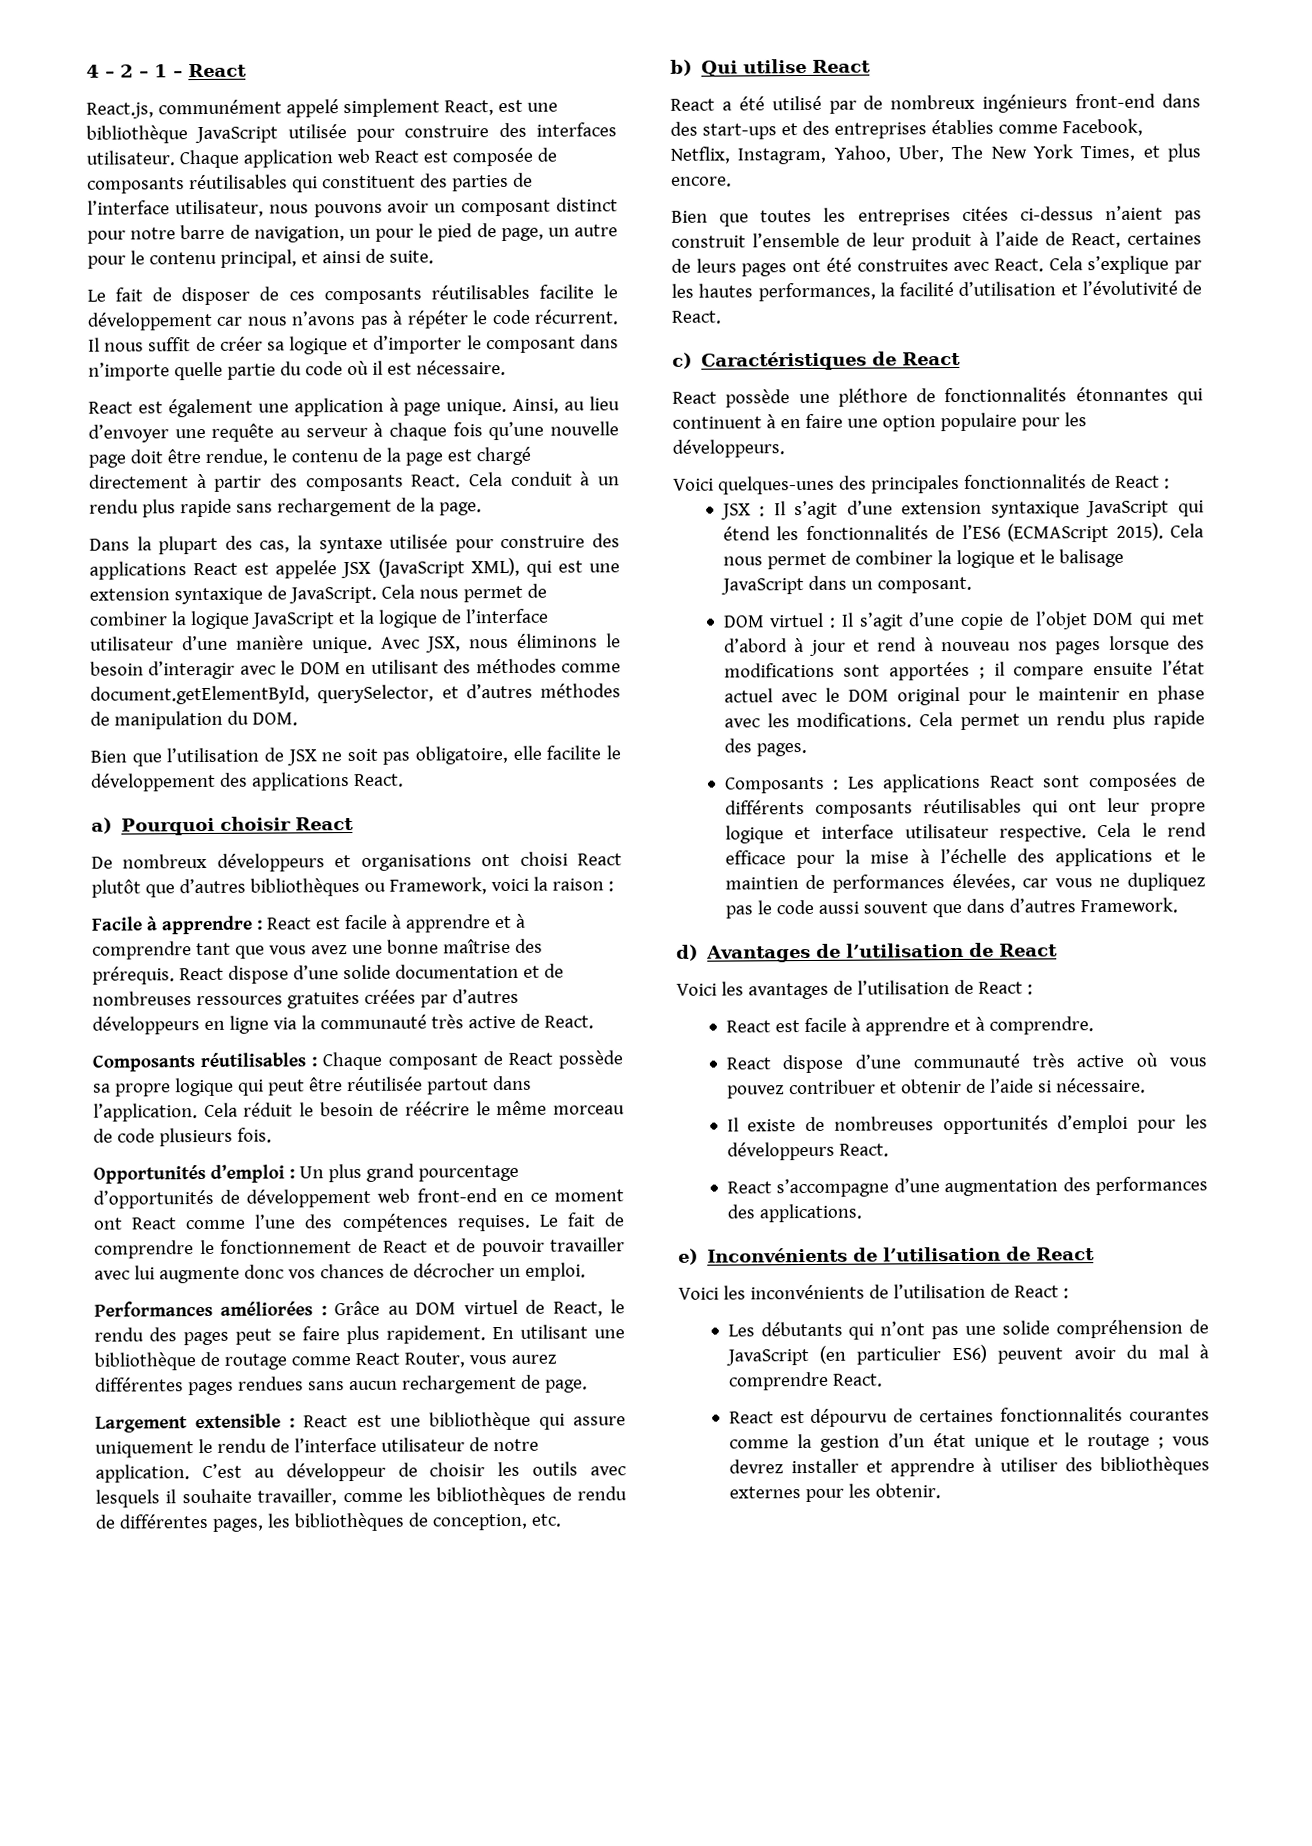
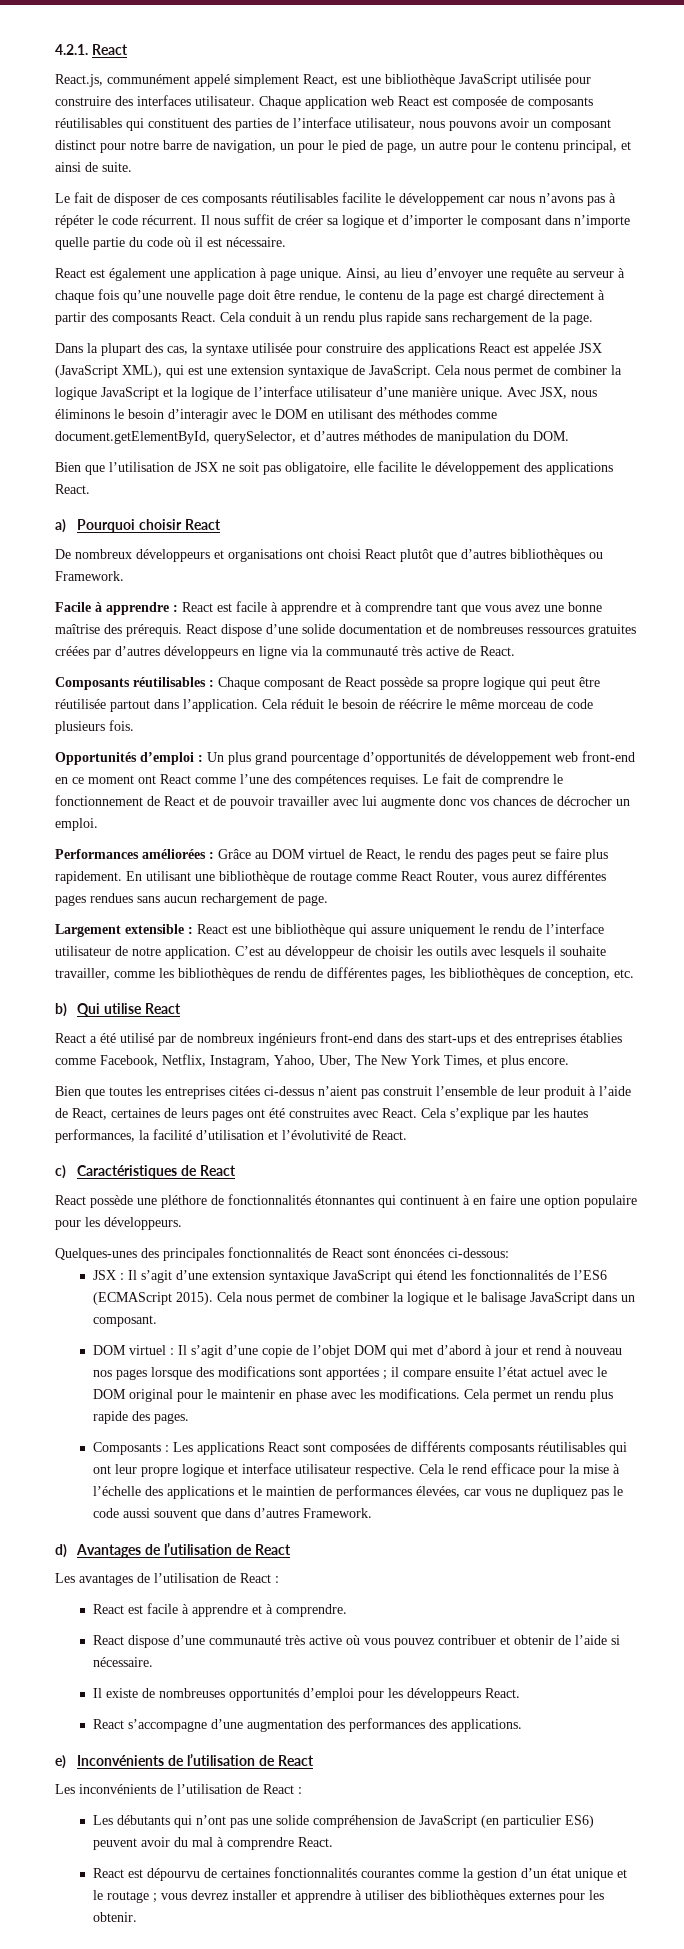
[86,64,183,78] 4 – 2 – 1 – -> [55,44,88,55] 4.2.1.
[388,876,614,895] Framework, voici la raison : -> [55,571,124,581] Framework.
[673,475,835,495] Voici quelques-unes -> [55,1248,137,1261] Quelques-unes
[1163,478,1170,489] : -> [367,1248,509,1258] sont énoncées ci-dessous:
[676,981,744,996] Voici les -> [55,1573,75,1583] Les
[678,1285,746,1300] Voici les -> [55,1784,75,1794] Les

